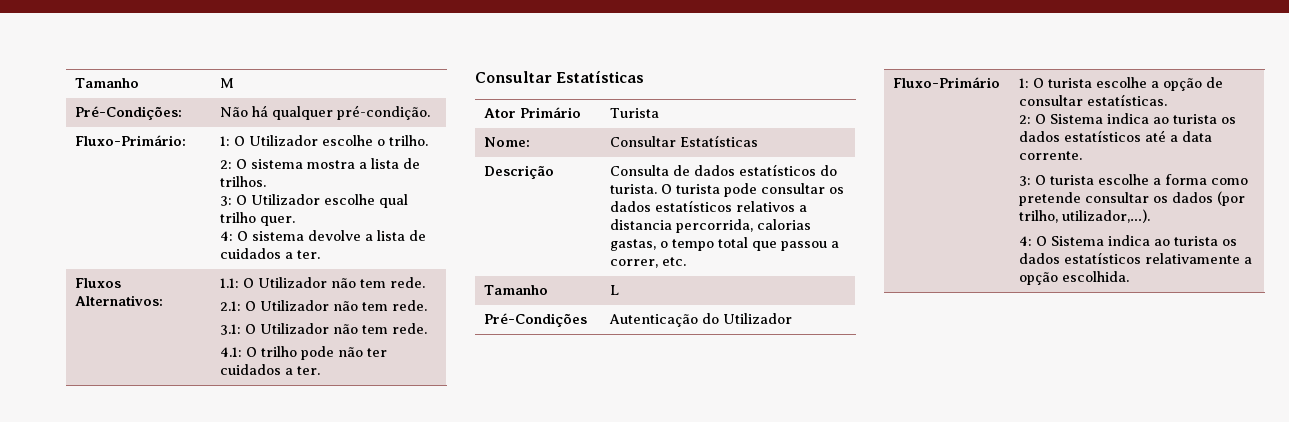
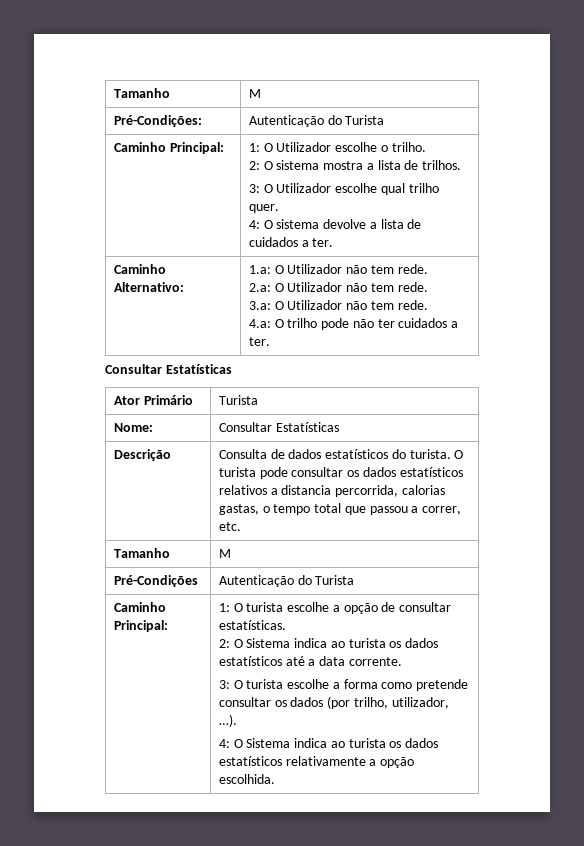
[220,105,431,120] [75,135,187,146] Não há qualquer pré-condição. // Fluxo-Primário: -> [248,115,385,127] [113,142,224,154] Autenticação do Turista // Caminho Principal:
[75,278,122,288] [75,295,164,306] [220,277,426,288] [220,300,428,311] [220,323,428,335] [220,347,243,357] Fluxos Alternativos: | 1.1: O Utilizador não tem rede. // 2.1: O Utilizador não tem rede. // 3.1: O Utilizador não tem rede. // 4.1: -> [113,264,166,274] [113,282,184,292] [248,264,428,274] [248,282,428,292] [248,300,428,310] [248,319,271,328] Caminho Alternativo: | 1.a: O Utilizador não tem rede. // 2.a: O Utilizador não tem rede. // 3.a: O Utilizador não tem rede. // 4.a:
[610,285,620,295] L -> [218,549,231,558] M
[723,313,793,324] [893,77,1001,88] Utilizador // Fluxo-Primário -> [315,575,355,585] [113,602,166,612] [113,620,168,632] Turista // Caminho Principal:
[1062,209,1151,223] utilizador,…). -> [391,697,449,709] [218,714,237,727] utilizador, …).

